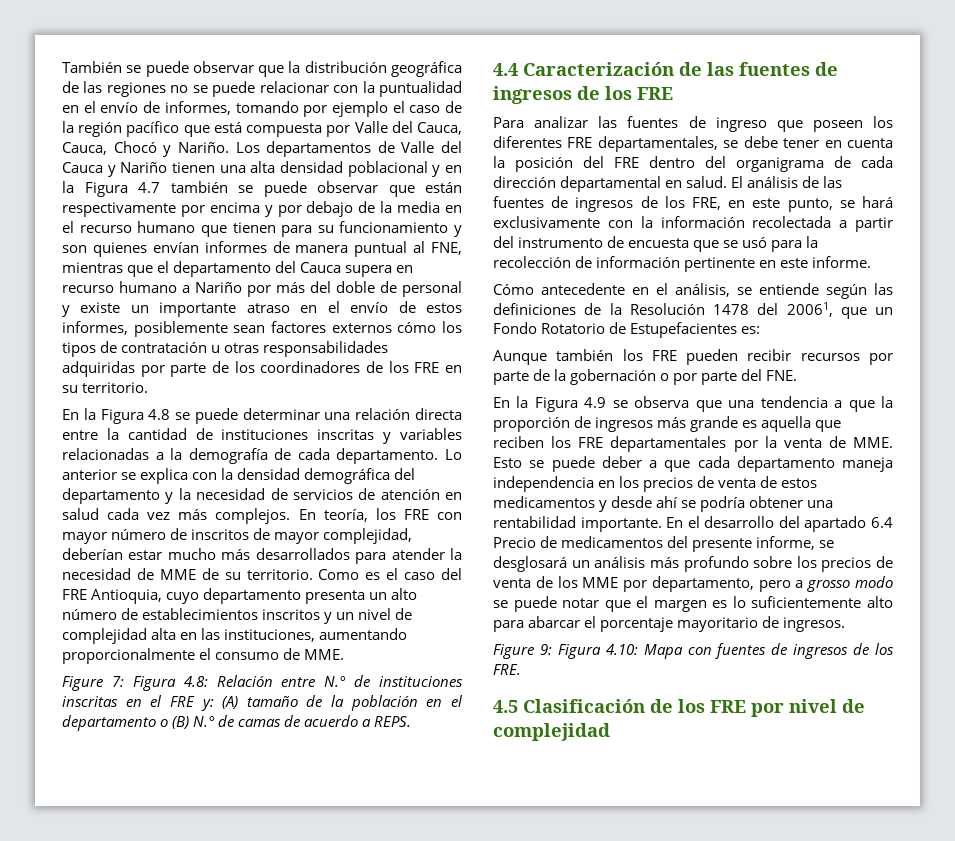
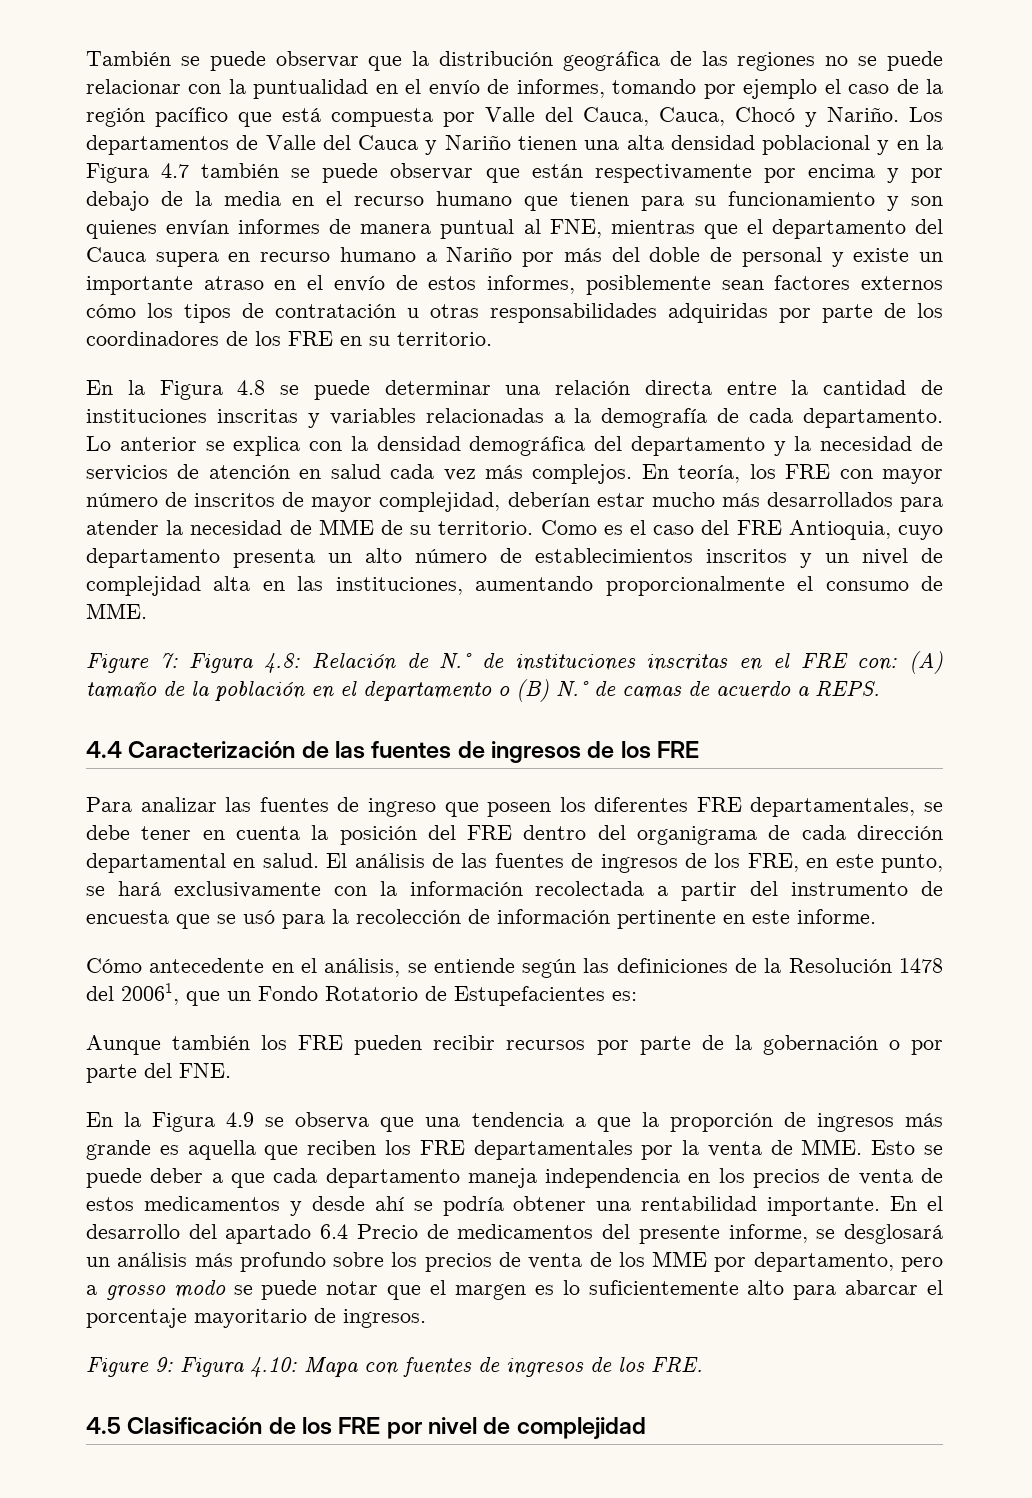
[281,677,316,687] entre -> [406,653,429,668] de
[200,699,214,711] y: -> [857,658,898,671] con:

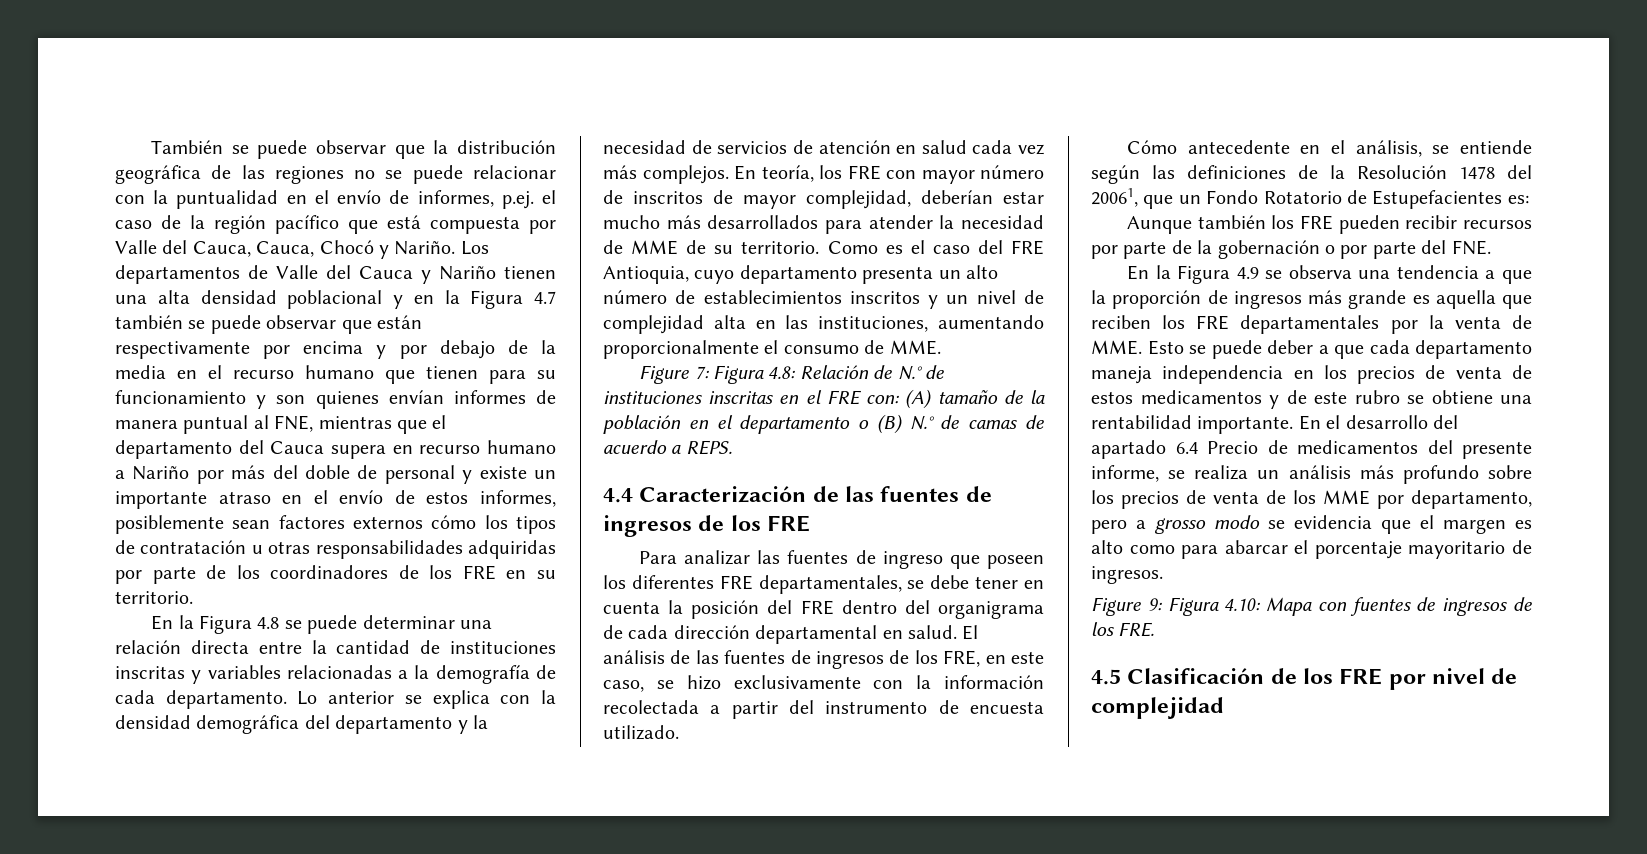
[612,79,818,99] tomando por ejemplo -> [501,191,534,209] p.ej.
[880,854,943,873] [86,881,161,896] punto, se hará -> [603,675,721,692] caso, se hizo
[176,909,876,929] que se usó para la recolección de información pertinente en este informe. -> [603,725,679,740] utilizado.
[380,1117,415,1132] que -> (1352, 272) none
[311,1196,587,1216] desde ahí se podría obtener -> [1286,390,1493,404] de este rubro se obtiene
[844,1224,944,1244] desglosará -> [1194,465,1249,480] realiza
[261,1280,379,1300] puede notar -> [1294,515,1372,529] evidencia
[562,1280,785,1295] lo suficientemente alto -> [1091,540,1175,554] alto como

